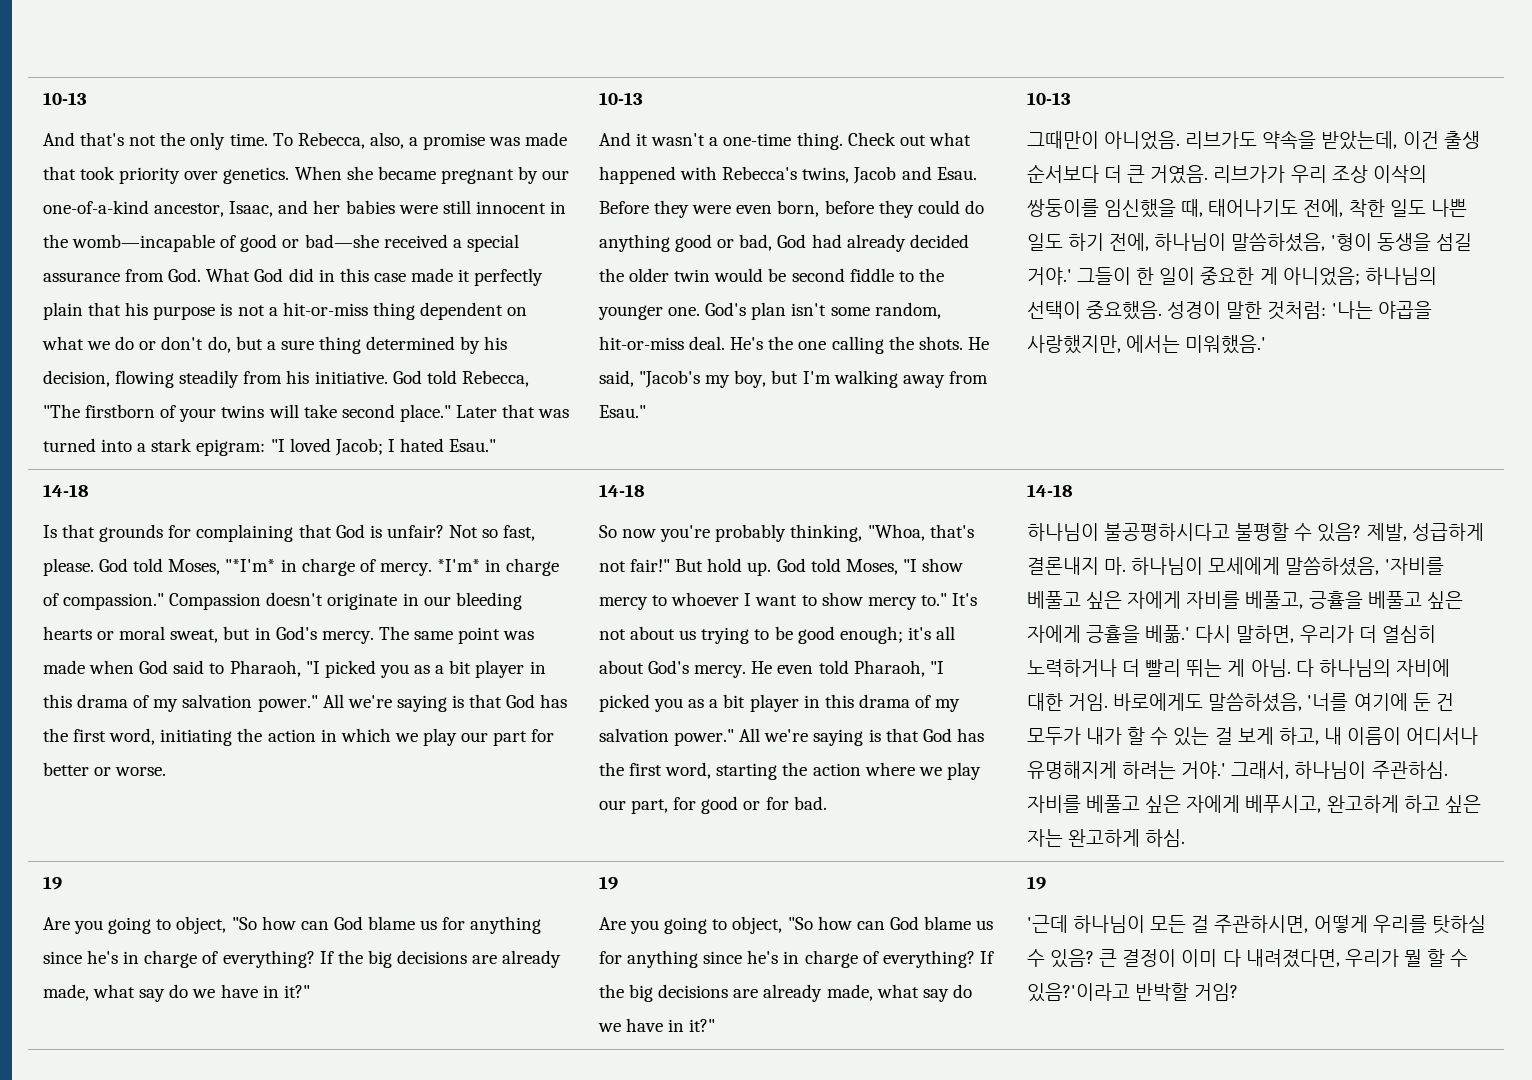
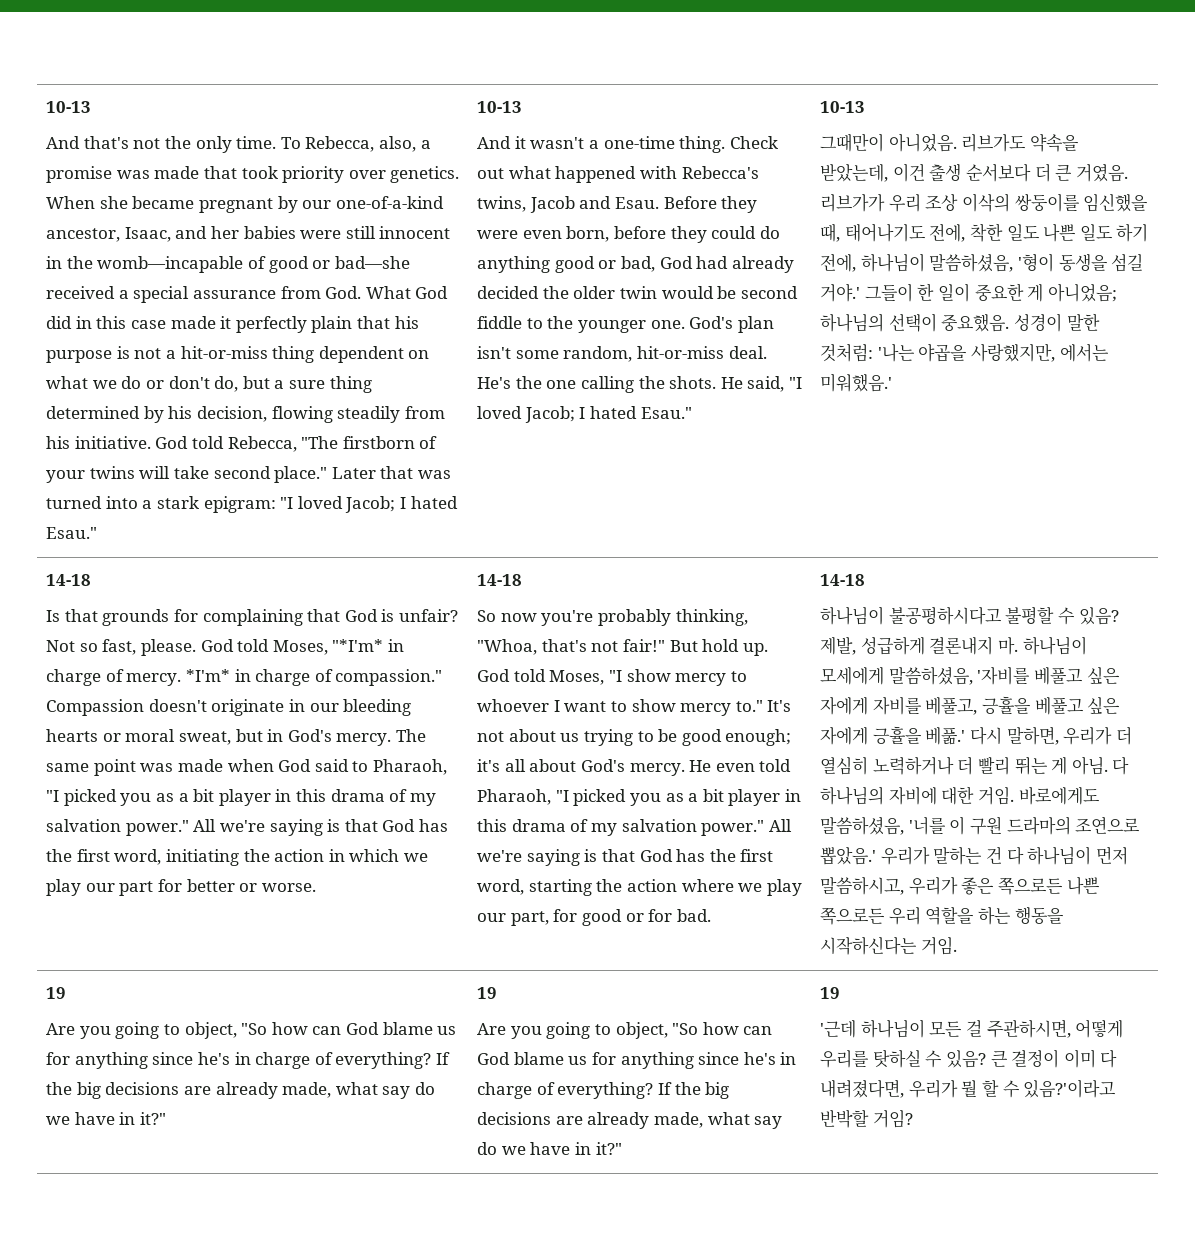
[638,370,988,388] "Jacob's my boy, but I'm walking away from -> [789,377,803,389] [477,406,638,423] "I loved Jacob; I hated
[1353,693,1454,711] [1026,727,1479,746] [1026,761,1448,779] [1026,795,1481,813] [1026,829,1186,847] 여기에 둔 건 모두가 내가 할 수 있는 걸 보게 하고, 내 이름이 어디서나 유명해지게 하려는 거야.' 그래서, 하나님이 주관하심. 자비를 베풀고 싶은 자에게 베푸시고, 완고하게 하고 싶은 자는 완고하게 하심. -> [949,816,1141,835] [820,846,1128,865] [820,876,1100,895] [820,907,1064,925] [820,937,957,955] 이 구원 드라마의 조연으로 뽑았음.' 우리가 말하는 건 다 하나님이 먼저 말씀하시고, 우리가 좋은 쪽으로든 나쁜 쪽으로든 우리 역할을 하는 행동을 시작하신다는 거임.

